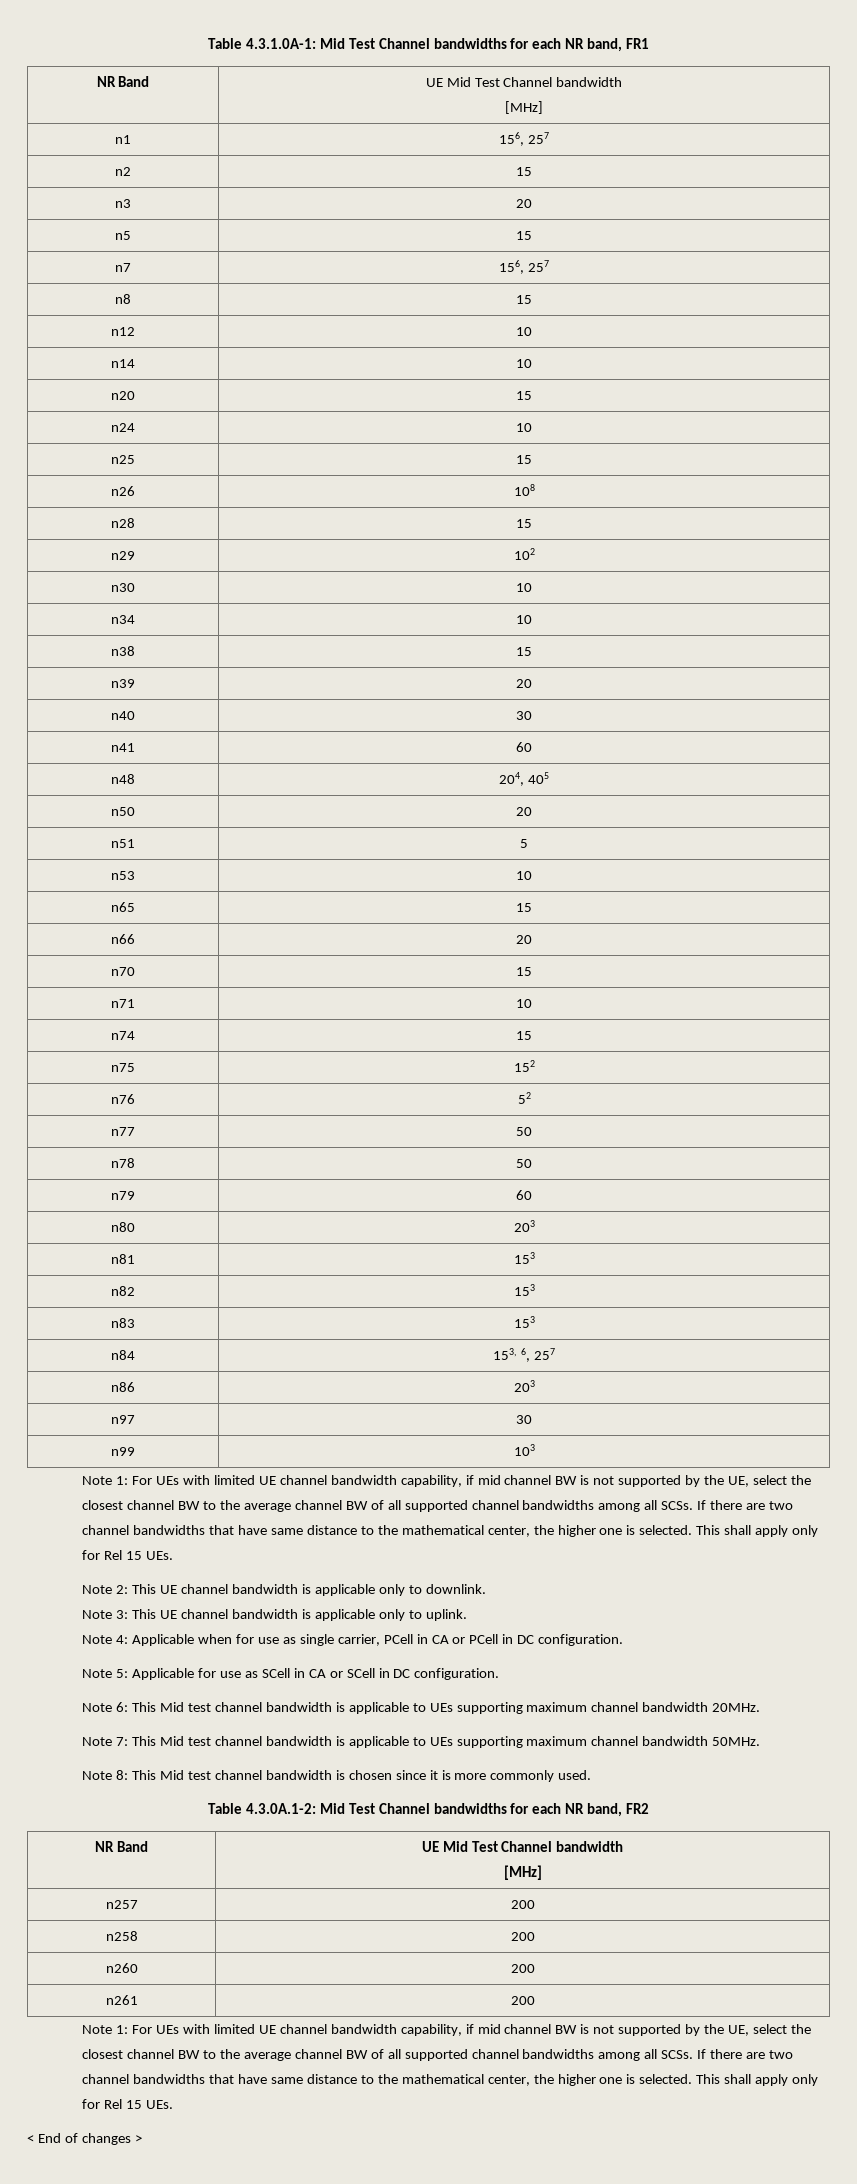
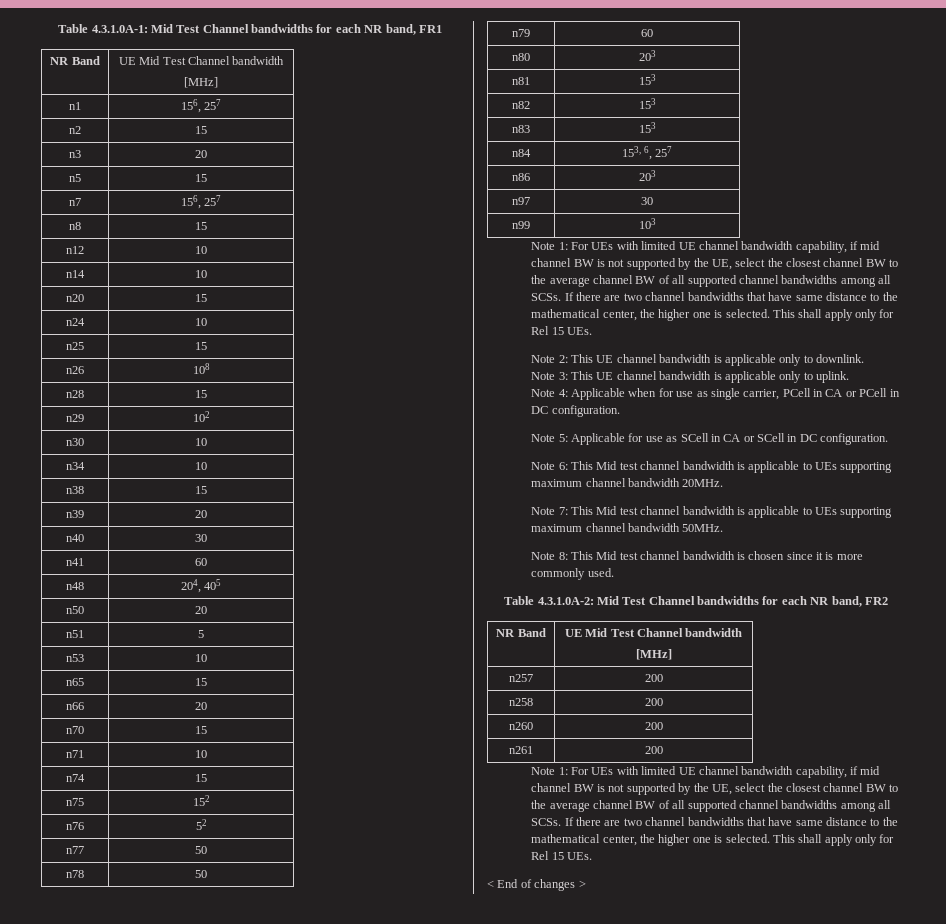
[245,1803,316,1814] 4.3.0A.1-2: -> [537,597,594,605] 4.3.1.0A-2:

